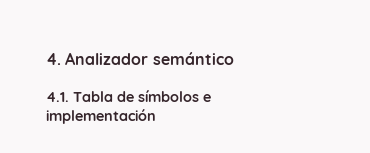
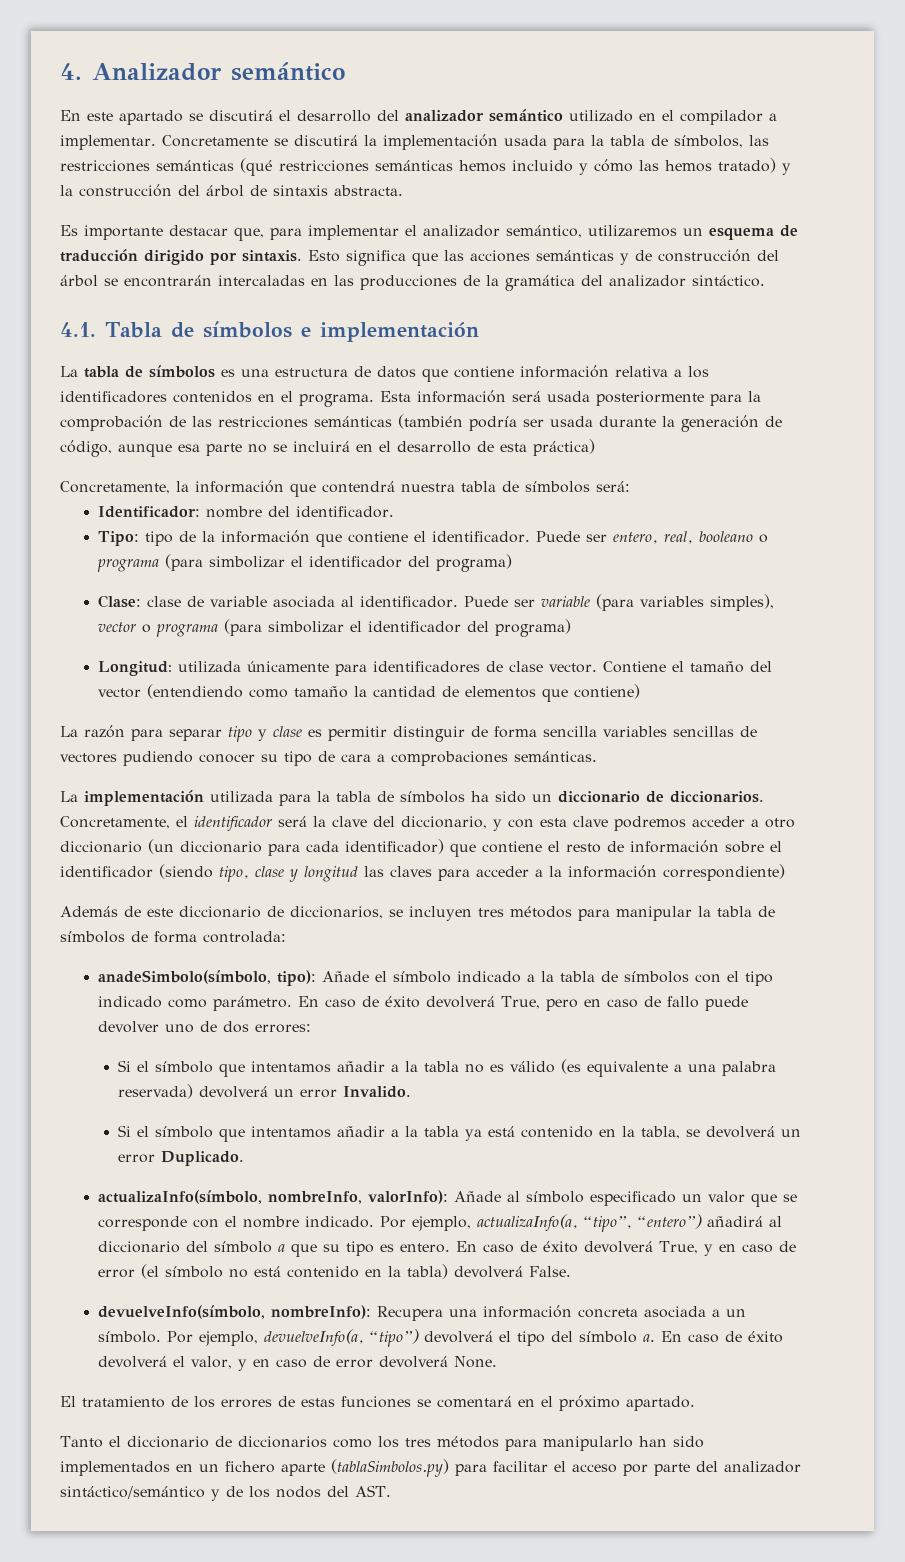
(234, 58) none -> [60,109,777,125] [60,134,769,150] [60,158,791,176] [60,184,403,197] [60,225,798,241] [60,249,779,266] [60,275,765,291] // En este apartado se discutirá el desarrollo del analizador semántico utilizado en el compilador a implementar. Concretamente se discutirá la implementación usada para la tabla de símbolos, las restricciones semánticas (qué restricciones semánticas hemos incluido y cómo las hemos tratado) y la construcción del árbol de sintaxis abstracta. // Es importante destacar que, para implementar el analizador semántico, utilizaremos un esquema de traducción dirigido por sintaxis. Esto significa que las acciones semánticas y de construcción del árbol se encontrarán intercaladas en las producciones de la gramática del analizador sintáctico.
(156, 116) none -> [60,365,709,382] [60,390,761,407] [60,414,782,432] [60,439,595,457] [60,480,630,497] [97,506,394,518] [97,530,768,547] [96,554,512,572] [97,594,774,611] [97,619,571,637] [97,661,772,676] [97,684,640,702] [60,725,757,742] [60,751,597,766] [60,790,764,806] [60,816,795,831] [60,839,782,857] [60,864,785,882] [60,906,775,921] [60,931,286,943] [97,970,773,986] [97,996,748,1011] [97,1021,311,1033] [118,1059,777,1077] [118,1084,412,1099] [118,1125,802,1142] [118,1151,245,1166] [97,1190,797,1207] [97,1214,782,1232] [97,1241,796,1257] [97,1264,571,1279] [97,1305,746,1321] [97,1329,783,1347] [97,1356,497,1371] [60,1395,695,1411] [60,1436,704,1451] [60,1459,801,1477] [60,1485,391,1501] // La tabla de símbolos es una estructura de datos que contiene información relativa a los identificadores contenidos en el programa. Esta información será usada posteriormente para la comprobación de las restricciones semánticas (también podría ser usada durante la generación de código, aunque esa parte no se incluirá en el desarrollo de esta práctica) // Concretamente, la información que contendrá nuestra tabla de símbolos será: // Identificador: nombre del identificador. // Tipo: tipo de la información que contiene el identificador. Puede ser entero, real, booleano o programa (para simbolizar el identificador del programa) // Clase: clase de variable asociada al identificador. Puede ser variable (para variables simples), vector o programa (para simbolizar el identificador del programa) // Longitud: utilizada únicamente para identificadores de clase vector. Contiene el tamaño del vector (entendiendo como tamaño la cantidad de elementos que contiene) // La razón para separar tipo y clase es permitir distinguir de forma sencilla variables sencillas de vectores pudiendo conocer su tipo de cara a comprobaciones semánticas. // La implementación utilizada para la tabla de símbolos ha sido un diccionario de diccionarios. Concretamente, el identificador será la clave del diccionario, y con esta clave podremos acceder a otro diccionario (un diccionario para cada identificador) que contiene el resto de información sobre el identificador (siendo tipo, clase y longitud las claves para acceder a la información correspondiente) // Además de este diccionario de diccionarios, se incluyen tres métodos para manipular la tabla de símbolos de forma controlada: // anadeSimbolo(símbolo, tipo): Añade el símbolo indicado a la tabla de símbolos con el tipo indicado como parámetro. En caso de éxito devolverá True, pero en caso de fallo puede devolver uno de dos errores: // Si el símbolo que intentamos añadir a la tabla no es válido (es equivalente a una palabra reservada) devolverá un error Invalido. // Si el símbolo que intentamos añadir a la tabla ya está contenido en la tabla, se devolverá un error Duplicado. // actualizaInfo(símbolo, nombreInfo, valorInfo): Añade al símbolo especificado un valor que se corresponde con el nombre indicado. Por ejemplo, actualizaInfo(a, “tipo”, “entero”) añadirá al diccionario del símbolo a que su tipo es entero. En caso de éxito devolverá True, y en caso de error (el símbolo no está contenido en la tabla) devolverá False. // devuelveInfo(símbolo, nombreInfo): Recupera una información concreta asociada a un símbolo. Por ejemplo, devuelveInfo(a, “tipo”) devolverá el tipo del símbolo a. En caso de éxito devolverá el valor, y en caso de error devolverá None. // El tratamiento de los errores de estas funciones se comentará en el próximo apartado. // Tanto el diccionario de diccionarios como los tres métodos para manipularlo han sido implementados en un fichero aparte (tablaSimbolos.py) para facilitar el acceso por parte del analizador sintáctico/semántico y de los nodos del AST.

